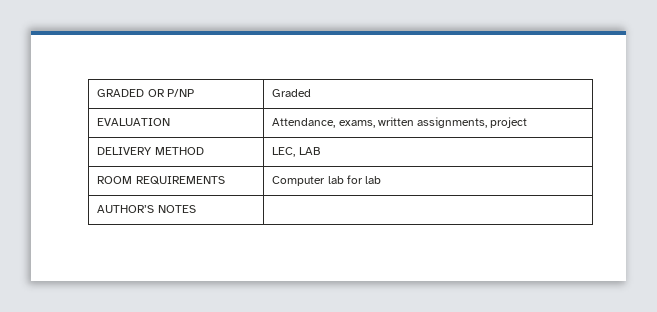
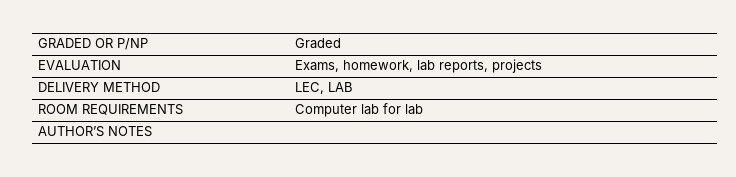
[272,117,527,128] Attendance, exams, written assignments, project -> [294,59,542,73] Exams, homework, lab reports, projects

